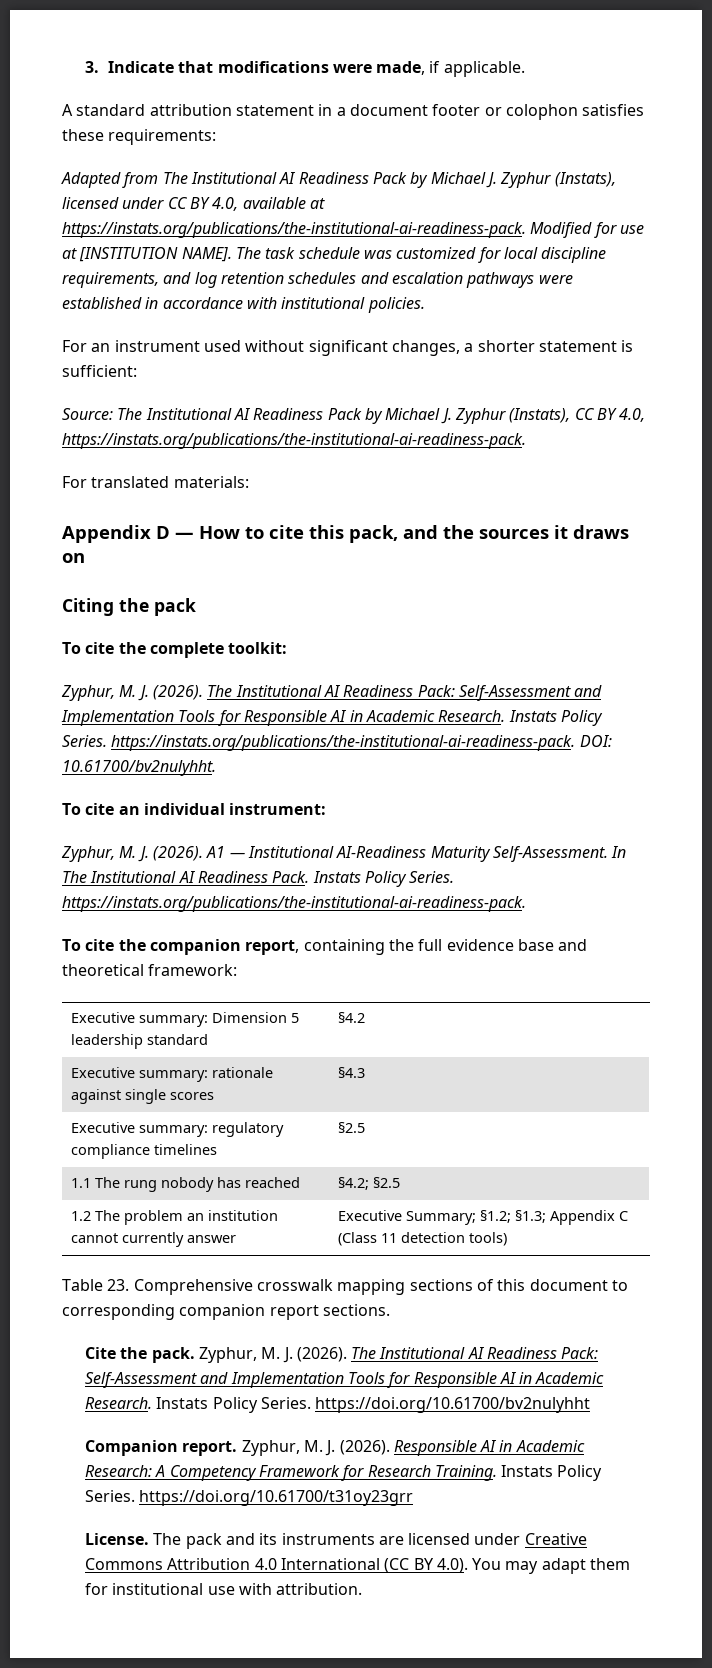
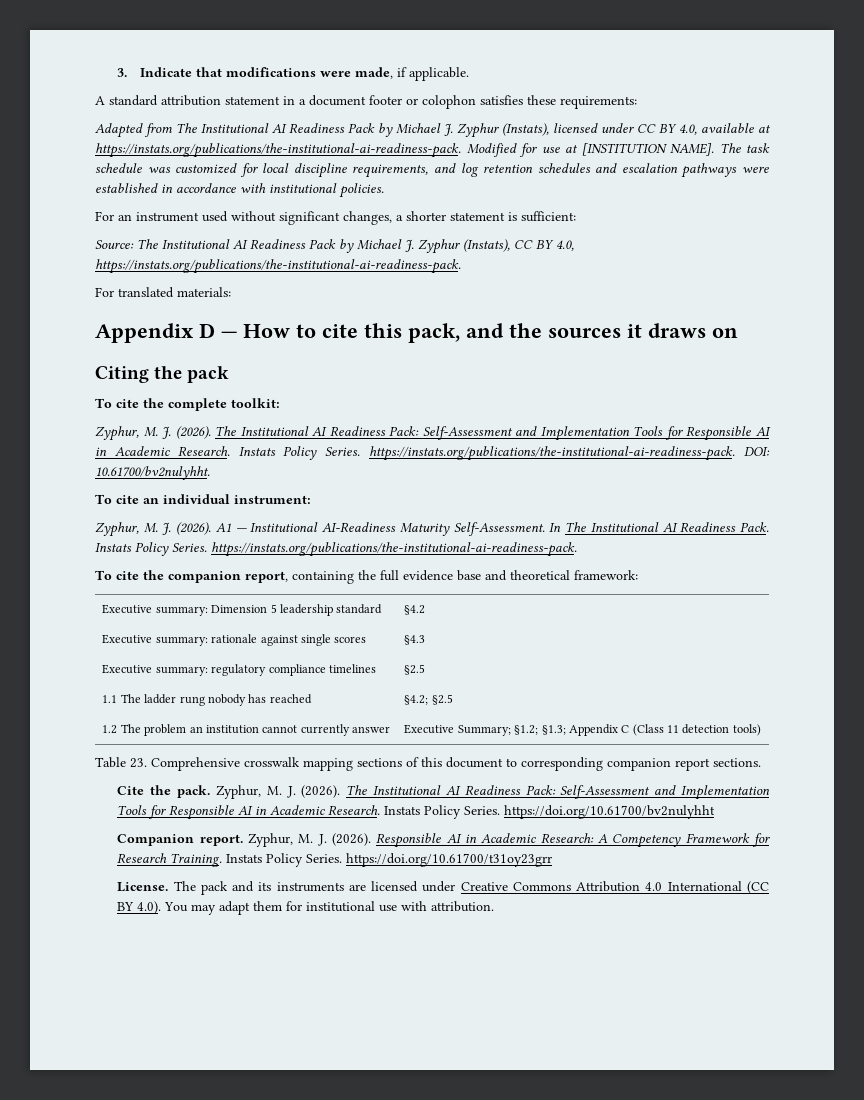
(120, 1182) none -> [144,694,177,704] ladder

